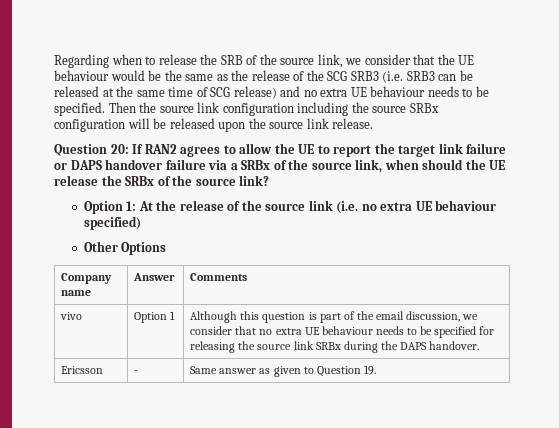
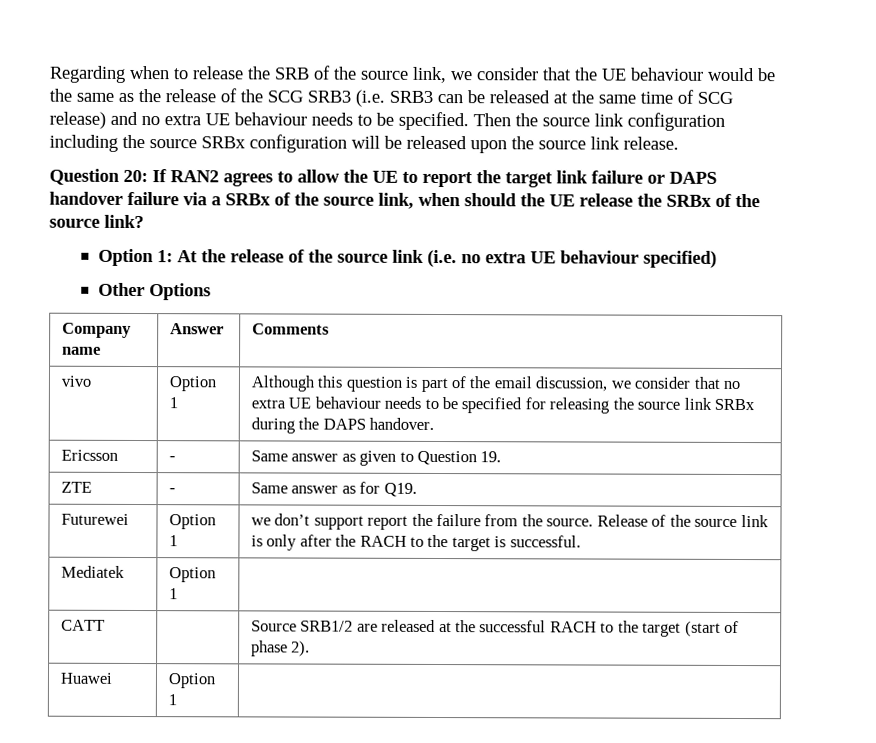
(376, 370) none -> [60,481,92,493] [168,488,176,494] [250,481,417,497] [60,513,129,525] [168,514,216,530] [168,535,178,547] [250,513,769,530] [250,534,581,552] [60,565,125,578] [168,567,216,583] [168,588,178,600] [60,619,105,631] [250,619,740,637] [250,640,311,657] [59,672,112,684] [167,673,215,689] [167,694,177,706] // ZTE | - | Same answer as for Q19. // Futurewei | Option 1 | we don’t support report the failure from the source. Release of the source link is only after the RACH to the target is successful. // Mediatek | Option 1 | // CATT | | Source SRB1/2 are released at the successful RACH to the target (start of phase 2). // Huawei | Option 1 |

